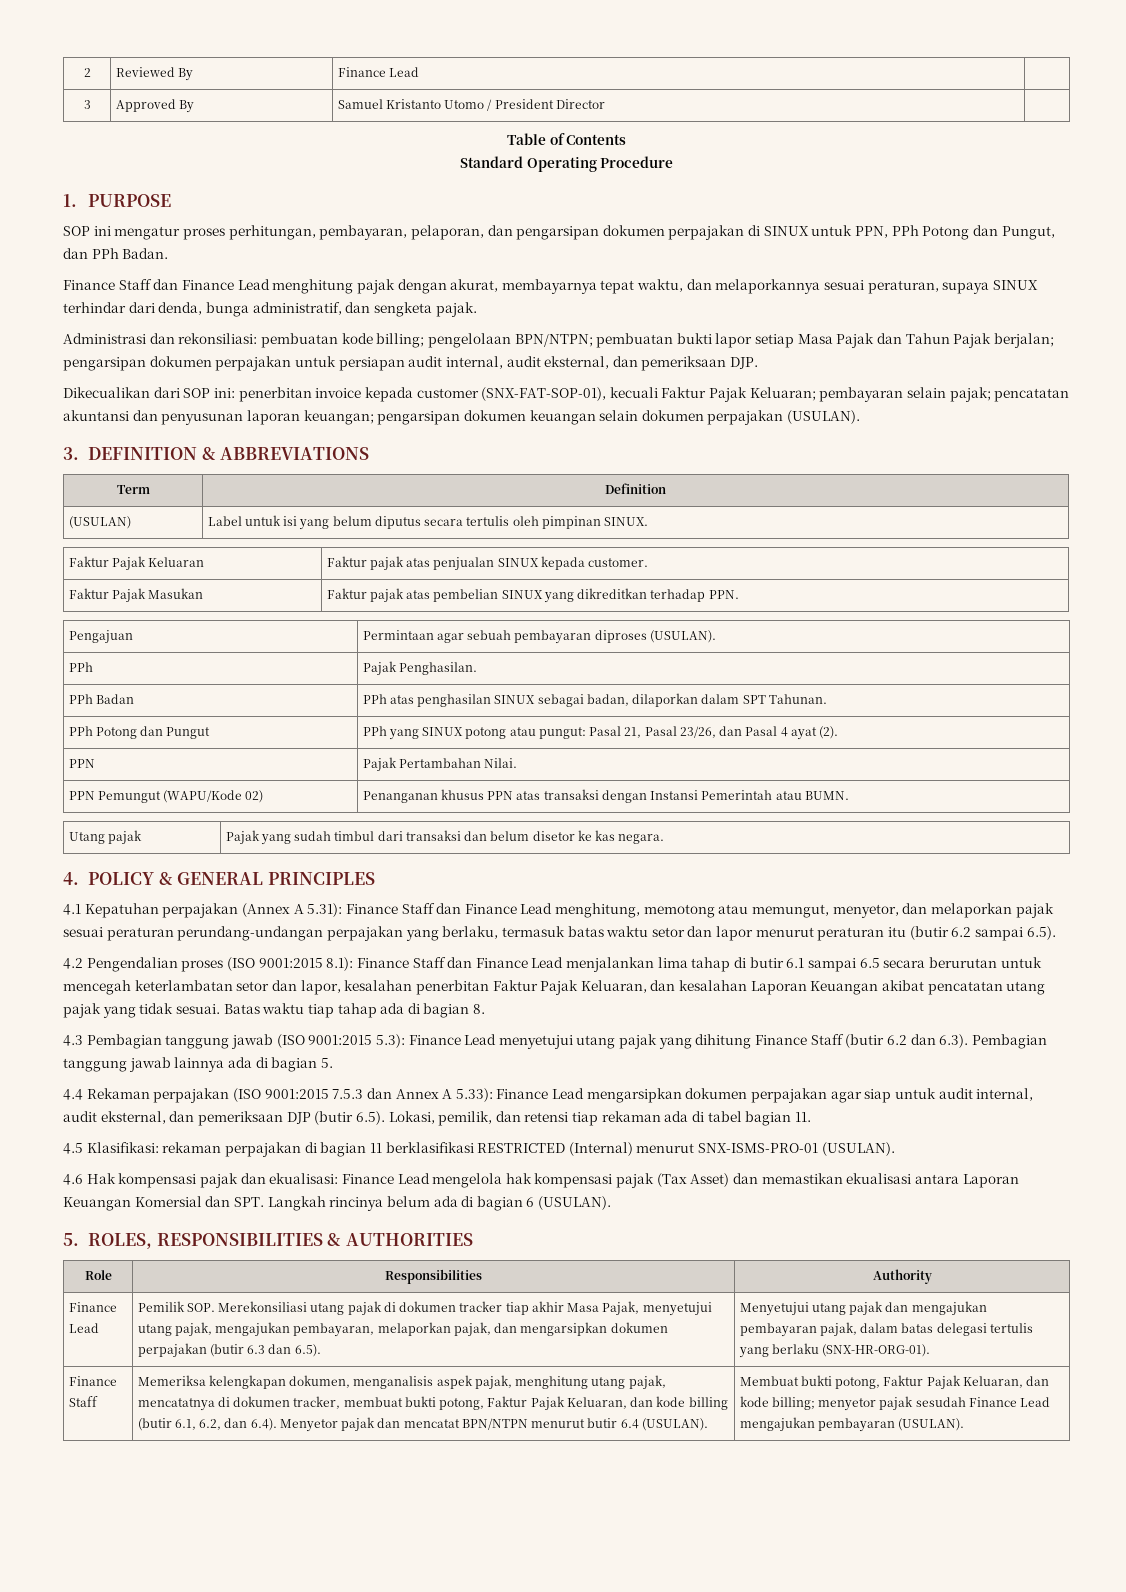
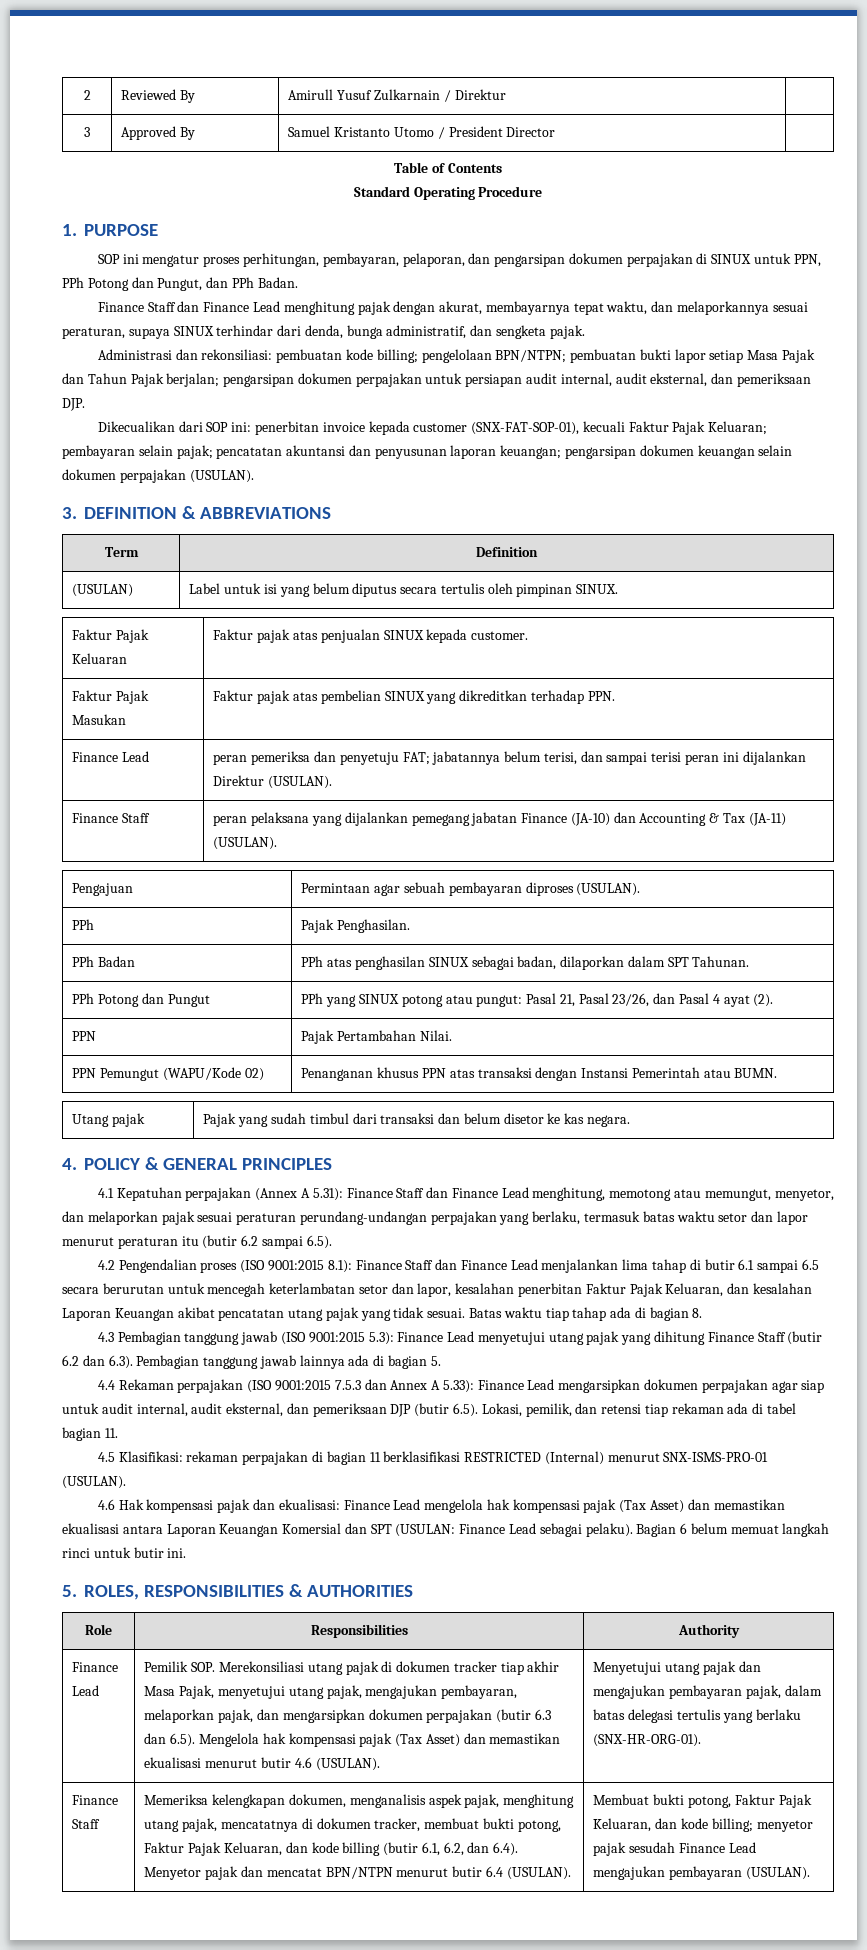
[337,67,419,77] Finance Lead -> [288,89,506,102] Amirull Yusuf Zulkarnain / Direktur
(739, 594) none -> [72,751,150,762] [213,751,806,765] [213,775,333,789] [72,813,151,823] [213,812,786,826] [213,837,278,850] // Finance Lead | peran pemeriksa dan penyetuju FAT; jabatannya belum terisi, dan sampai terisi peran ini dijalankan Direktur (USULAN). // Finance Staff | peran pelaksana yang dijalankan pemegang jabatan Finance (JA-10) dan Accounting & Tax (JA-11) (USULAN).
[233,1196,612,1211] SPT. Langkah rincinya belum ada di bagian 6 (USULAN). -> [370,1523,830,1537] [62,1547,187,1558] SPT (USULAN: Finance Lead sebagai pelaku). Bagian 6 belum memuat langkah rinci untuk butir ini.
(321, 1350) none -> [198,1733,561,1747] [144,1757,380,1771] Mengelola hak kompensasi pajak (Tax Asset) dan memastikan ekualisasi menurut butir 4.6 (USULAN).

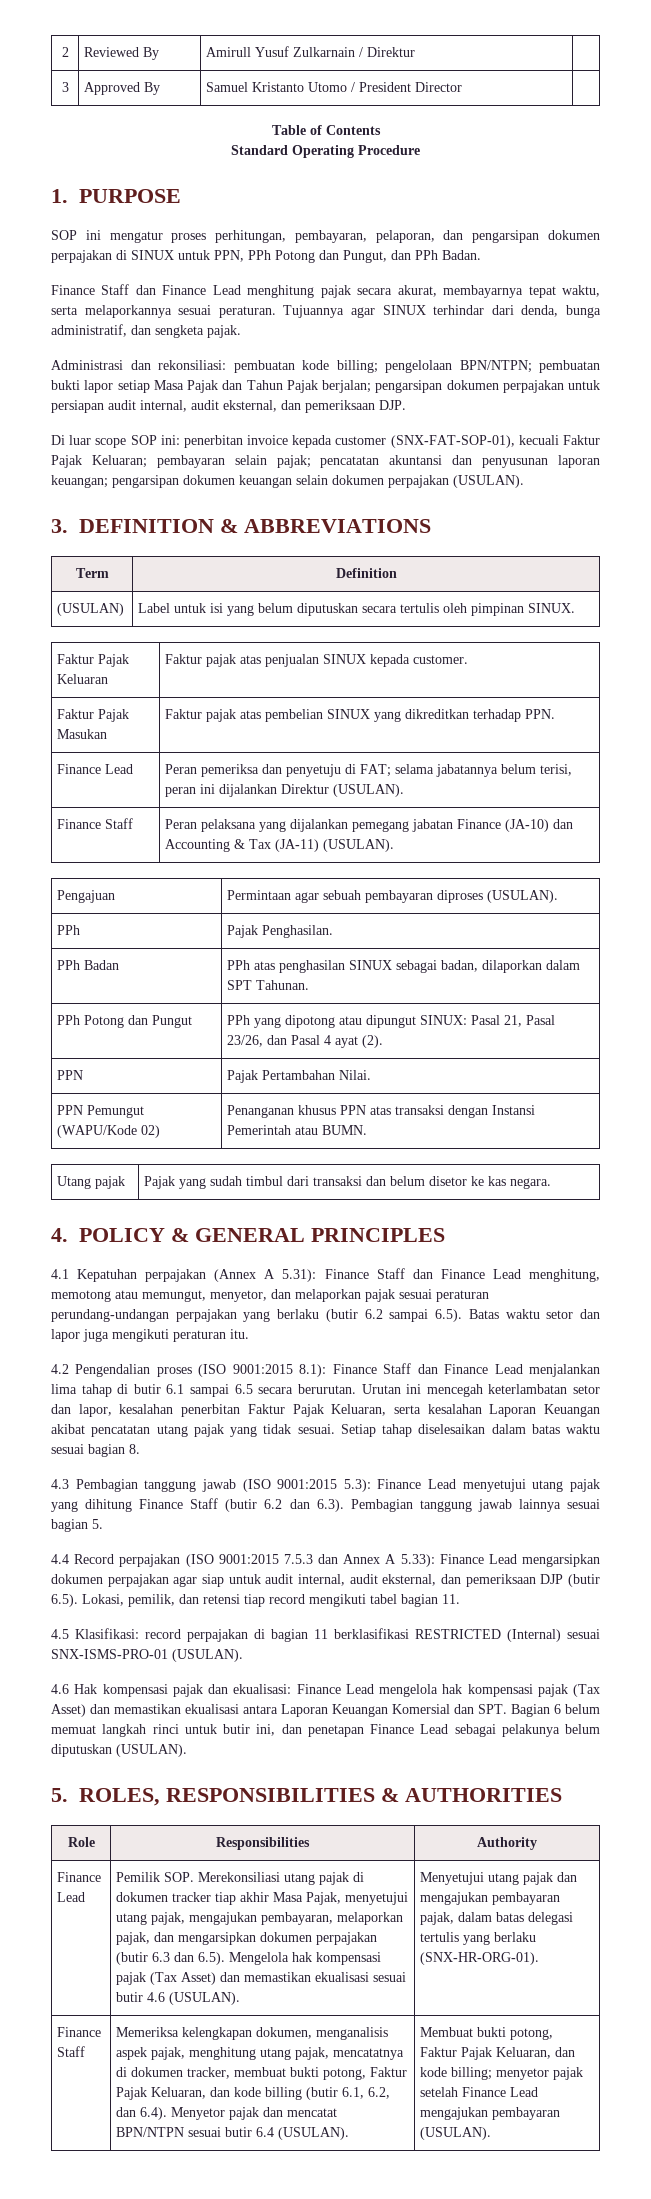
[393,301,436,315] dengan -> [357,288,393,295] secara
[651,301,674,312] dan -> [51,306,78,315] serta
[62,327,170,339] peraturan, supaya -> [218,305,375,318] peraturan. Tujuannya agar
[97,421,203,432] Dikecualikan dari -> [51,435,127,448] Di luar scope
[352,583,398,597] diputus -> [297,603,359,616] diputuskan
[213,754,248,765] peran -> [165,764,198,774] Peran
[402,751,682,765] FAT; jabatannya belum terisi, dan sampai terisi -> [345,764,573,777] di FAT; selama jabatannya belum terisi,
[213,815,248,826] peran -> [165,819,198,829] Peran
[358,994,523,1007] SINUX potong atau pungut: -> [285,1015,468,1028] dipotong atau dipungut SINUX:
[532,1211,808,1225] [62,1235,332,1249] berlaku, termasuk batas waktu setor dan lapor menurut peraturan itu (butir 6.2 sampai 6.5). -> [277,1309,601,1322] [51,1329,249,1342] berlaku (butir 6.2 sampai 6.5). Batas waktu setor dan lapor juga mengikuti peraturan itu.
[102,1283,205,1294] berurutan untuk -> [297,1384,422,1394] berurutan. Urutan ini
[727,1283,750,1294] dan -> [393,1405,421,1414] serta
[469,1307,646,1321] Batas waktu tiap tahap ada di -> [340,1424,600,1437] [51,1444,84,1454] Setiap tahap diselesaikan dalam batas waktu sesuai
[348,1355,385,1366] ada di -> [567,1499,600,1509] sesuai
[118,1379,174,1390] Rekaman -> [74,1554,115,1564] Record
[671,1403,764,1414] rekaman ada di -> [269,1594,366,1607] record mengikuti
[186,1451,239,1462] rekaman -> [145,1629,181,1639] record
[607,1453,660,1462] menurut -> [567,1629,600,1639] sesuai
[370,1523,633,1537] SPT (USULAN: Finance Lead sebagai pelaku). -> [478,1704,507,1714] SPT.
[167,1548,187,1558] ini. -> [256,1724,600,1737] [51,1744,187,1757] ini, dan penetapan Finance Lead sebagai pelakunya belum diputuskan (USULAN).
[205,1759,258,1768] menurut -> [373,1972,407,1982] sesuai
[396,1868,449,1877] menurut -> [188,2127,222,2137] sesuai
[629,1842,676,1853] sesudah -> [420,2087,459,2097] setelah

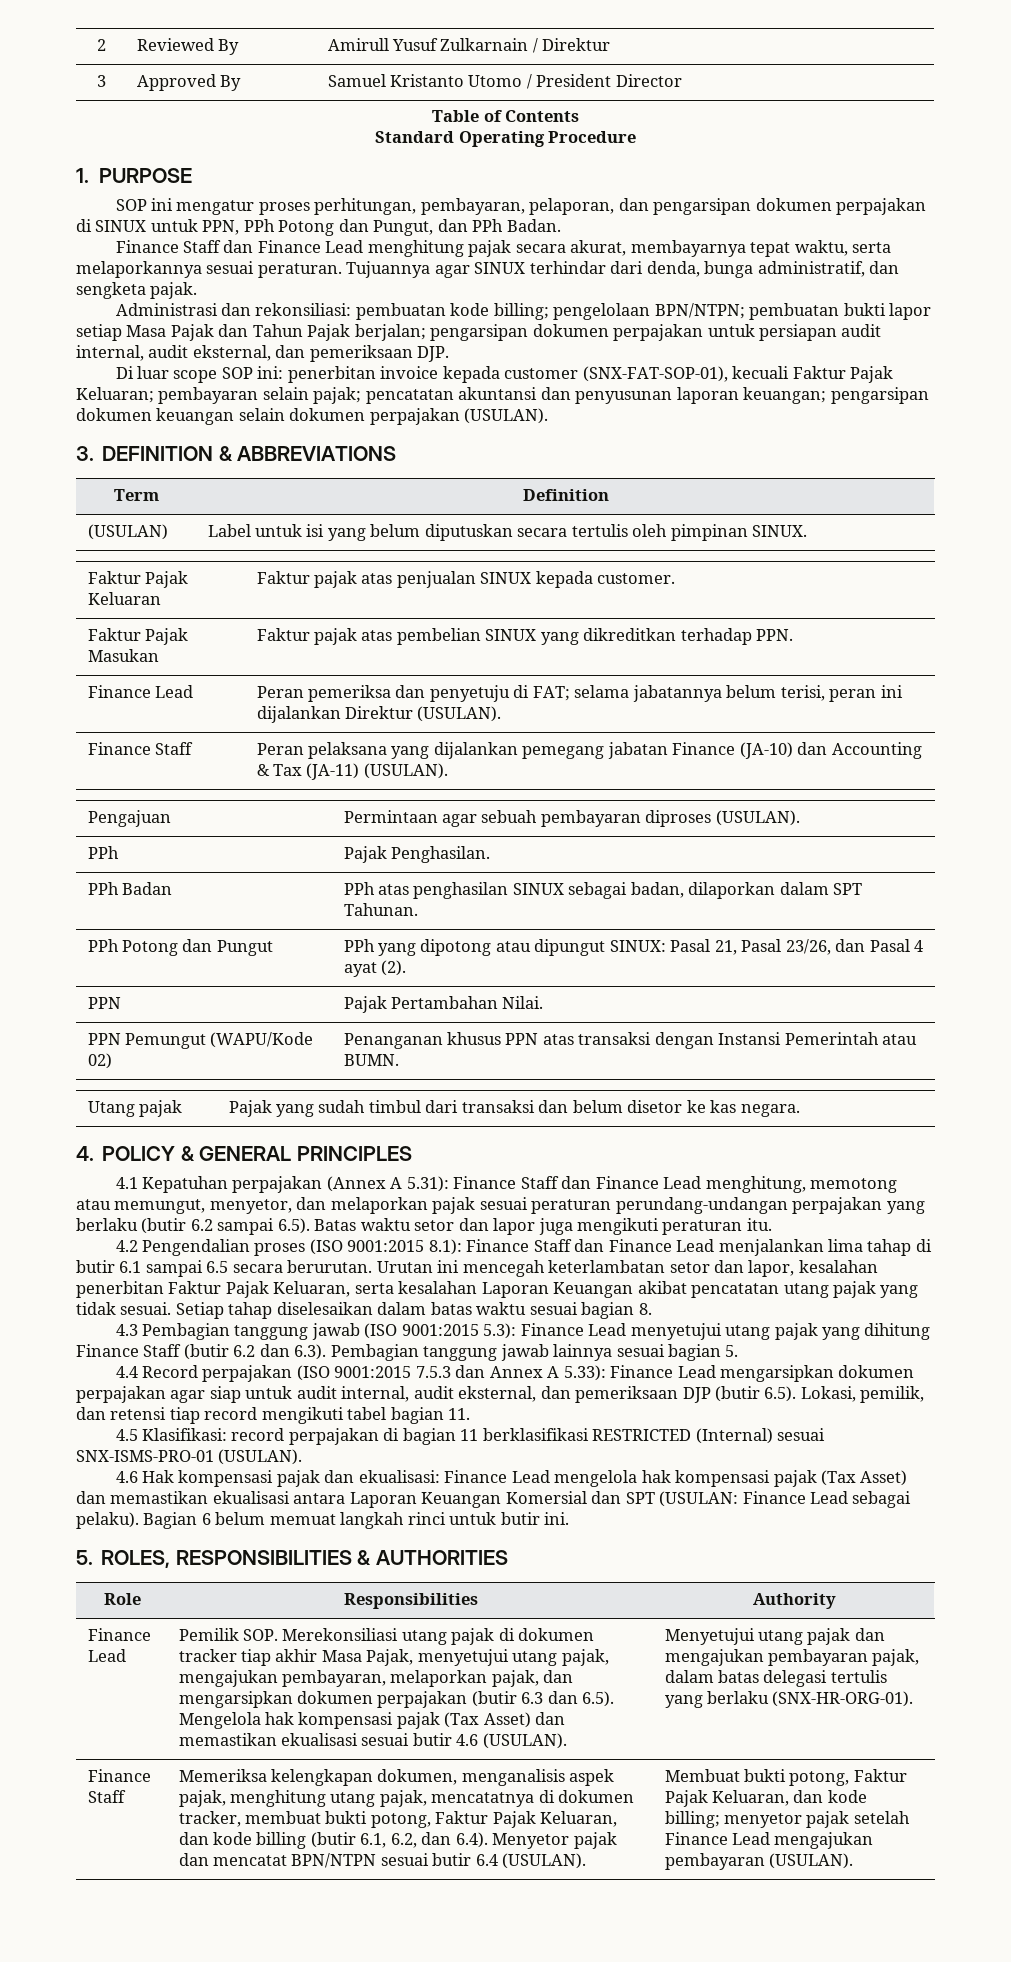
[478,1704,507,1714] SPT. -> [625,1491,912,1508] [76,1512,139,1529] SPT (USULAN: Finance Lead sebagai pelaku).
[256,1724,600,1737] [51,1744,187,1757] ini, dan penetapan Finance Lead sebagai pelakunya belum diputuskan (USULAN). -> [544,1512,570,1525] ini.

